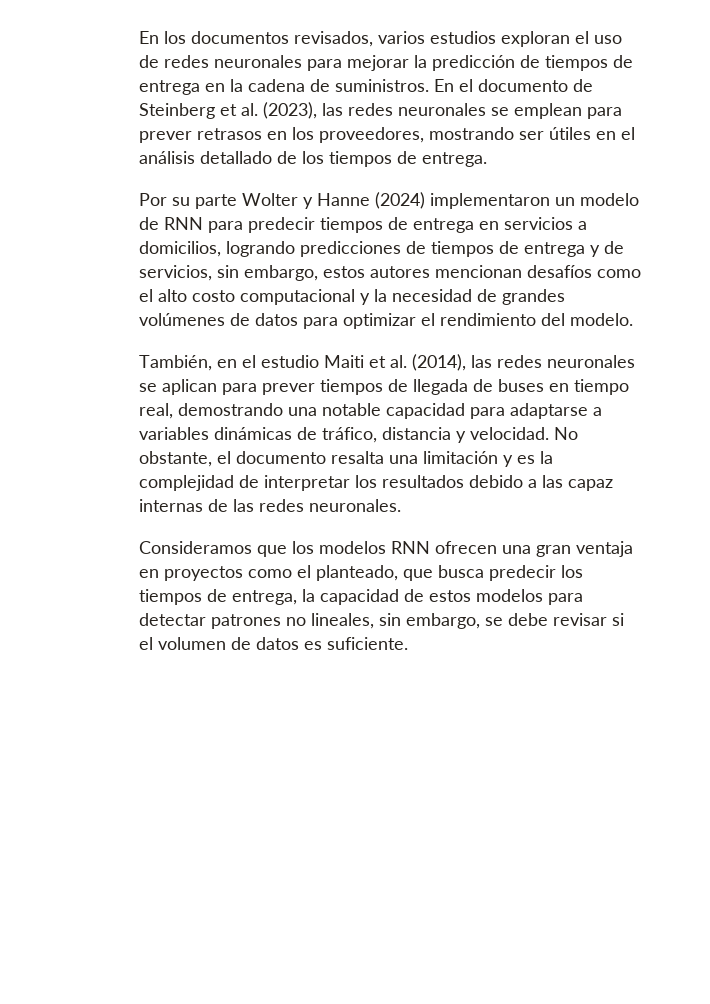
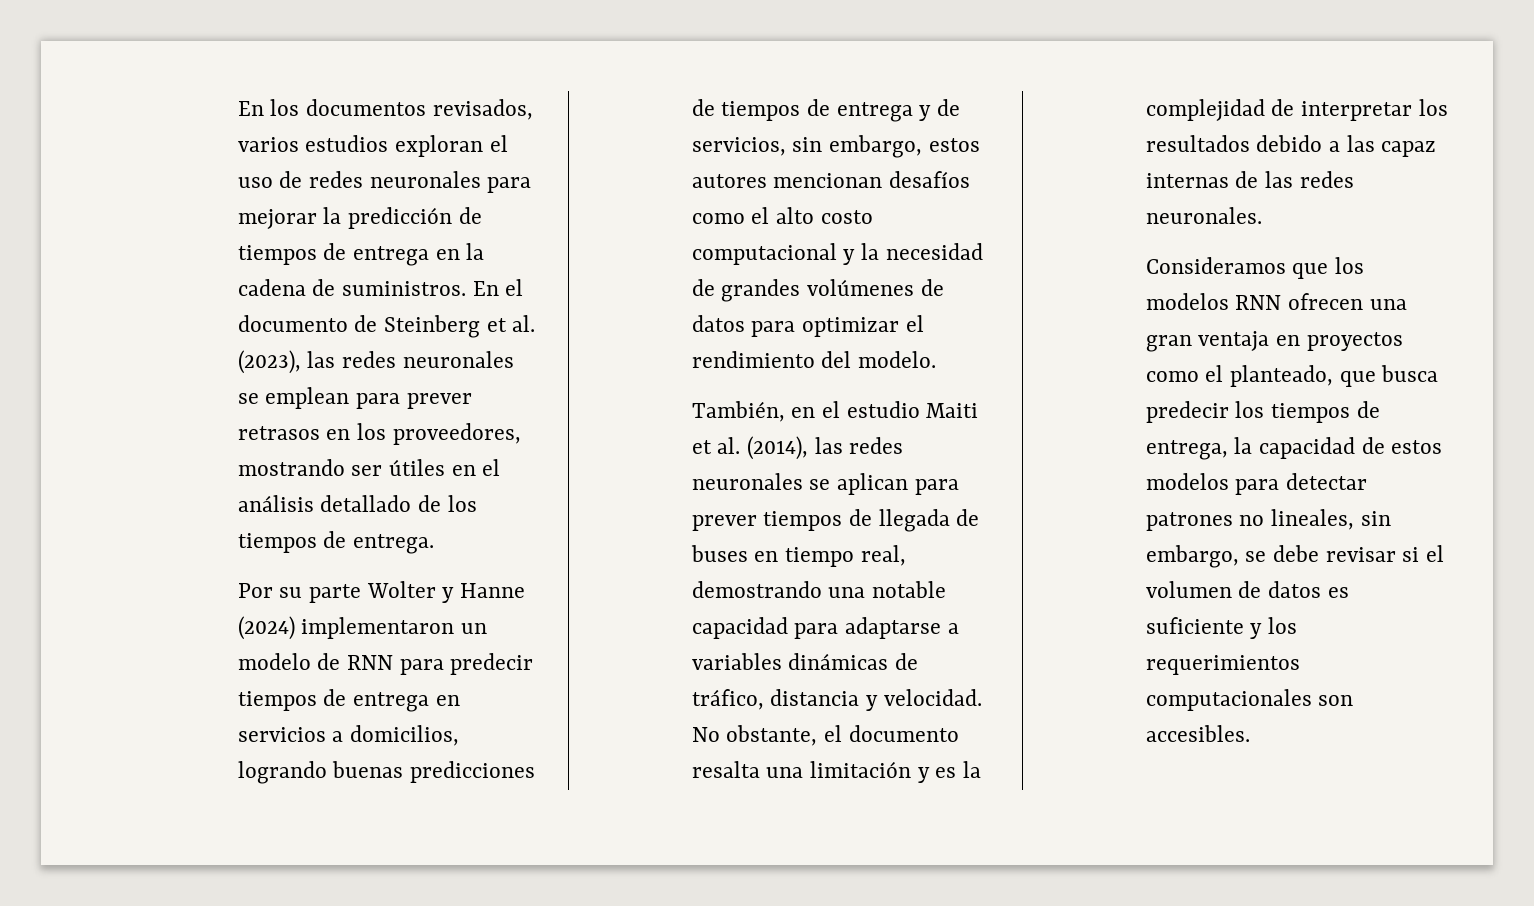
(295, 249) none -> [332,761,404,778] buenas
[326,637,408,650] suficiente. -> [1145,617,1298,639] [1145,655,1300,675] [1145,689,1354,711] [1145,725,1250,742] suficiente y los requerimientos computacionales son accesibles.

